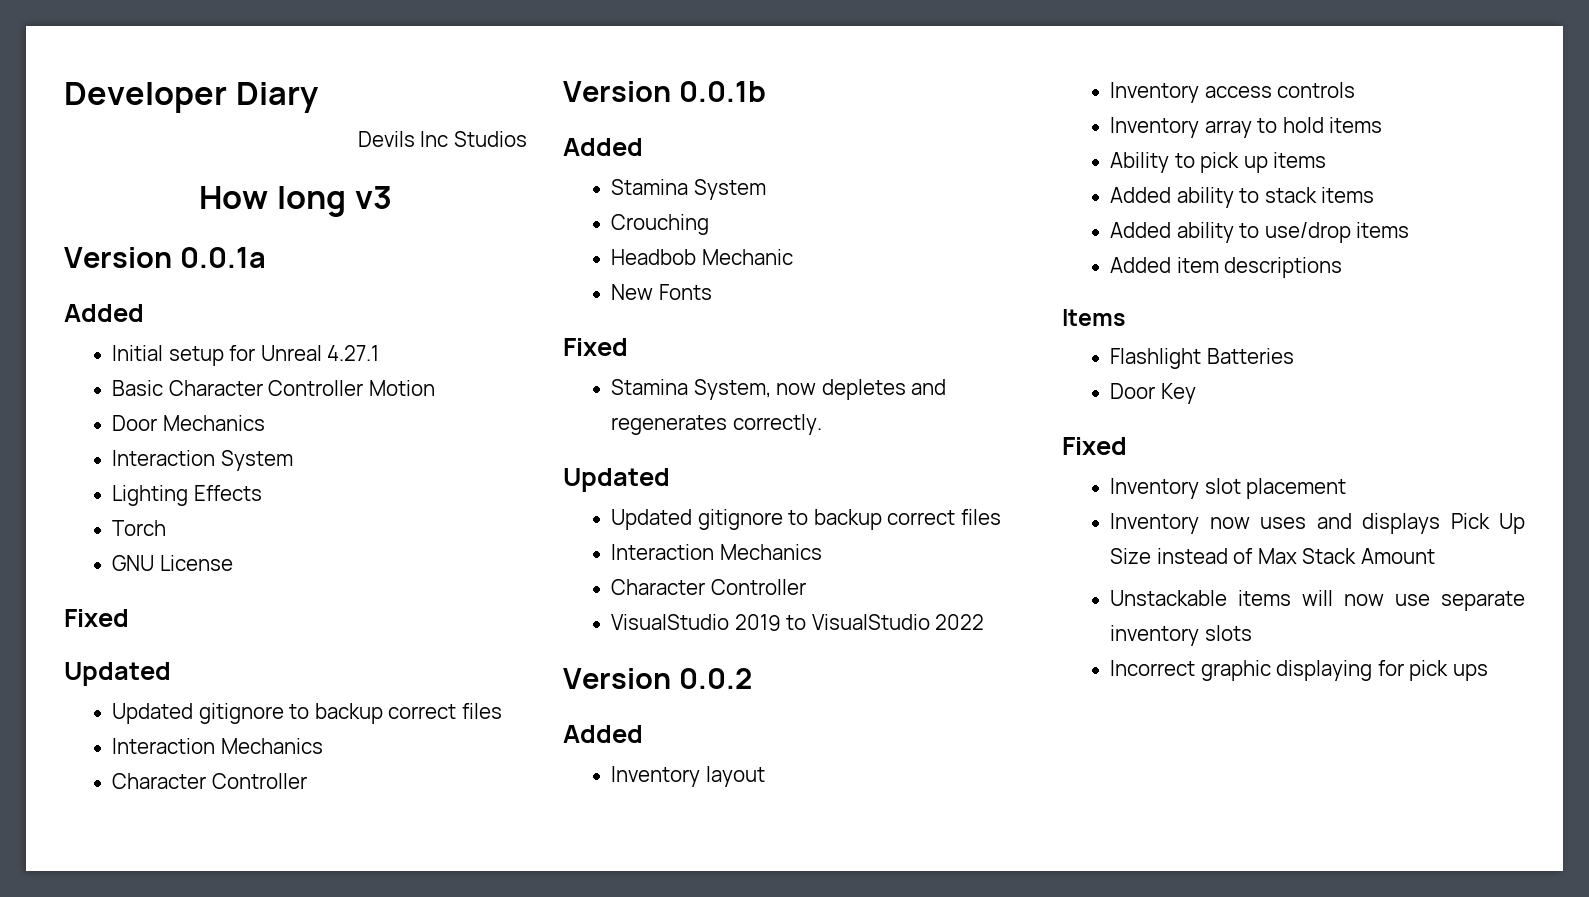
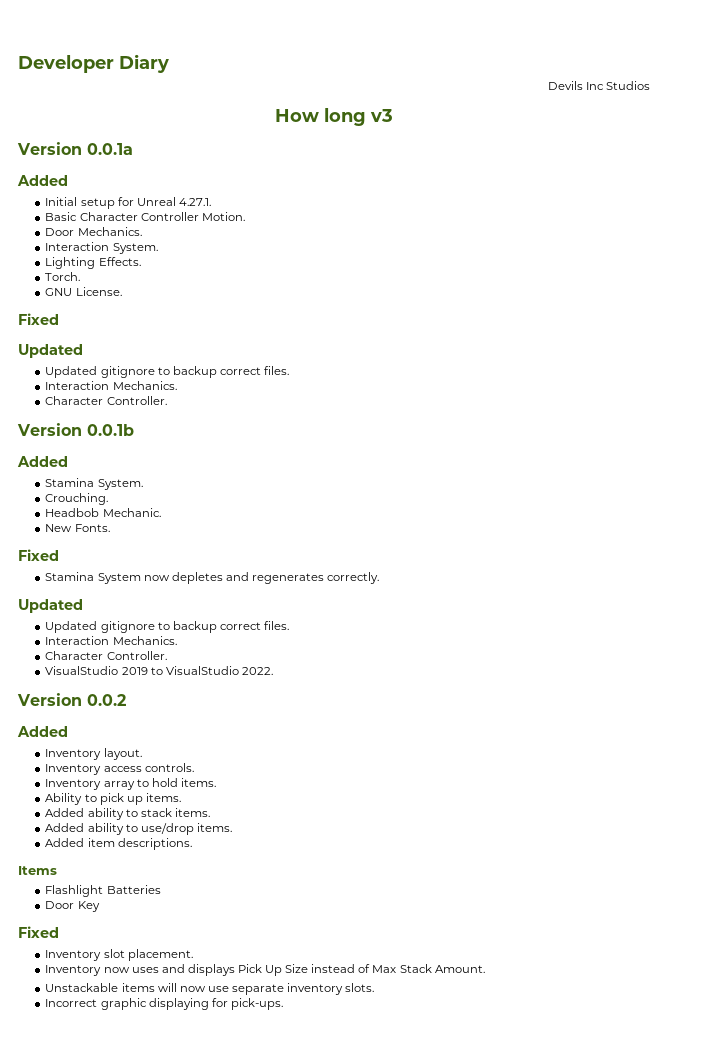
[327,345,380,361] 4.27.1 -> [178,198,211,206] 4.27.1.
[368,380,435,396] [112,415,265,431] [112,450,293,471] Motion // Door Mechanics // Interaction System -> [201,212,245,221] [45,227,142,236] [45,242,158,254] Motion. // Door Mechanics. // Interaction System.
[193,485,262,501] [112,520,167,536] Effects // Torch -> [98,257,141,266] [45,272,81,281] Effects. // Torch.
[159,555,233,571] License -> [75,287,122,296] License.
[461,703,502,719] [112,738,323,754] [112,773,307,789] files // Interaction Mechanics // Character Controller -> [263,366,289,375] [45,381,177,390] [45,396,167,405] files. // Interaction Mechanics. // Character Controller.
[693,179,766,200] [611,214,710,235] System // Crouching -> [97,479,143,490] [45,493,109,505] System. // Crouching.
[701,249,793,265] Mechanic -> [102,508,161,517] Mechanic.
[658,284,712,300] Fonts -> [74,524,110,532] Fonts.
[693,379,771,400] System, -> [97,573,141,584] System
[960,509,1001,525] [611,544,822,560] [611,579,806,595] files // Interaction Mechanics // Character Controller -> [263,621,289,630] [45,636,177,645] [45,651,167,660] files. // Interaction Mechanics. // Character Controller.
[935,614,985,630] 2022 -> [241,667,273,675] 2022.
[705,766,765,787] layout -> [103,748,142,760] layout.
[1277,82,1356,98] controls -> [144,763,194,772] controls.
[1329,117,1383,133] items -> [180,778,216,787] items.
[1273,152,1327,168] items -> [145,793,181,802] items.
[1321,187,1375,203] items -> [174,808,210,817] items.
[1356,222,1410,238] items -> [196,823,232,832] items.
[1224,257,1343,278] descriptions -> [117,838,192,850] descriptions.
[1246,478,1347,499] placement -> [127,949,193,961] placement.
[1360,548,1435,564] Amount -> [434,965,485,973] Amount.
[1204,625,1252,641] slots -> [345,983,375,992] slots.
[1409,660,1488,681] pick ups -> [230,998,283,1010] pick-ups.

